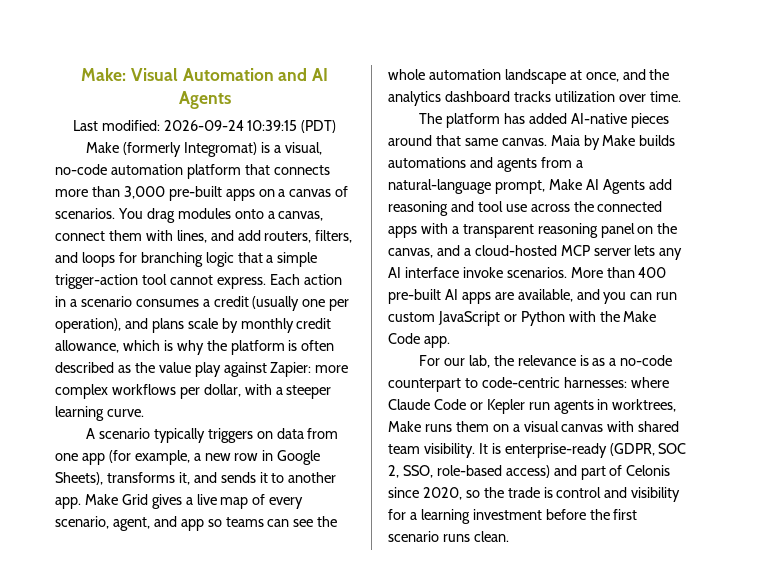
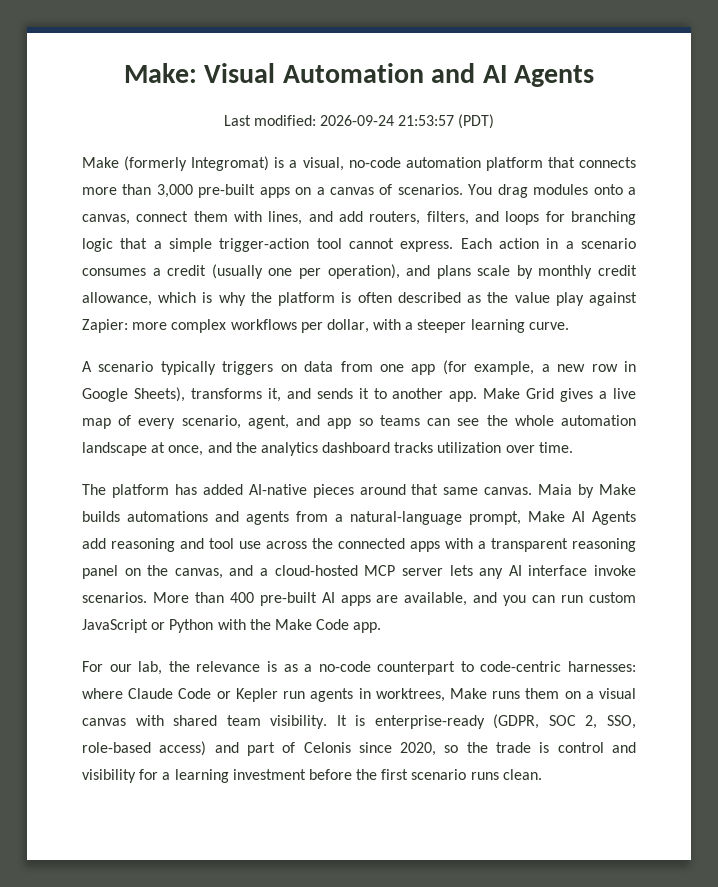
[247,120,298,131] 10:39:15 -> [398,115,455,126] 21:53:57

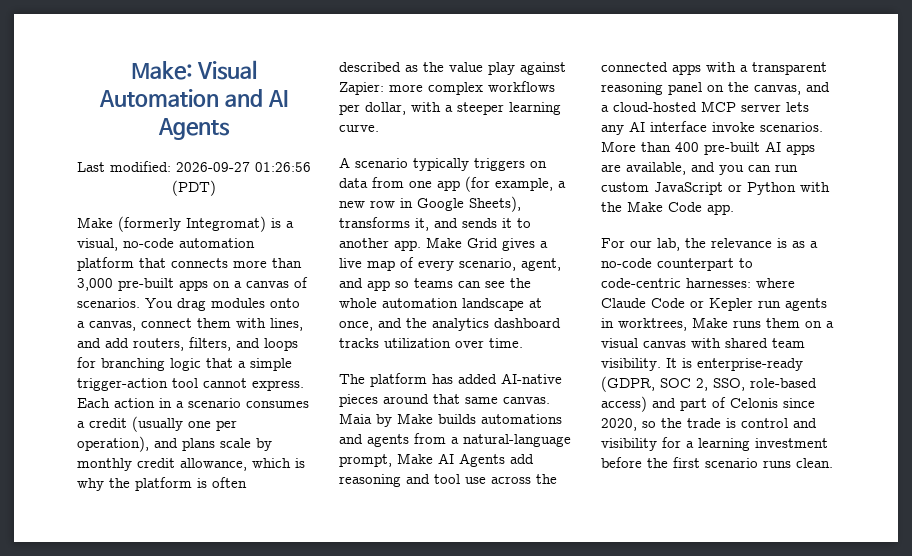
[320,115,455,126] 2026-09-24 21:53:57 -> [176,162,311,172] 2026-09-27 01:26:56

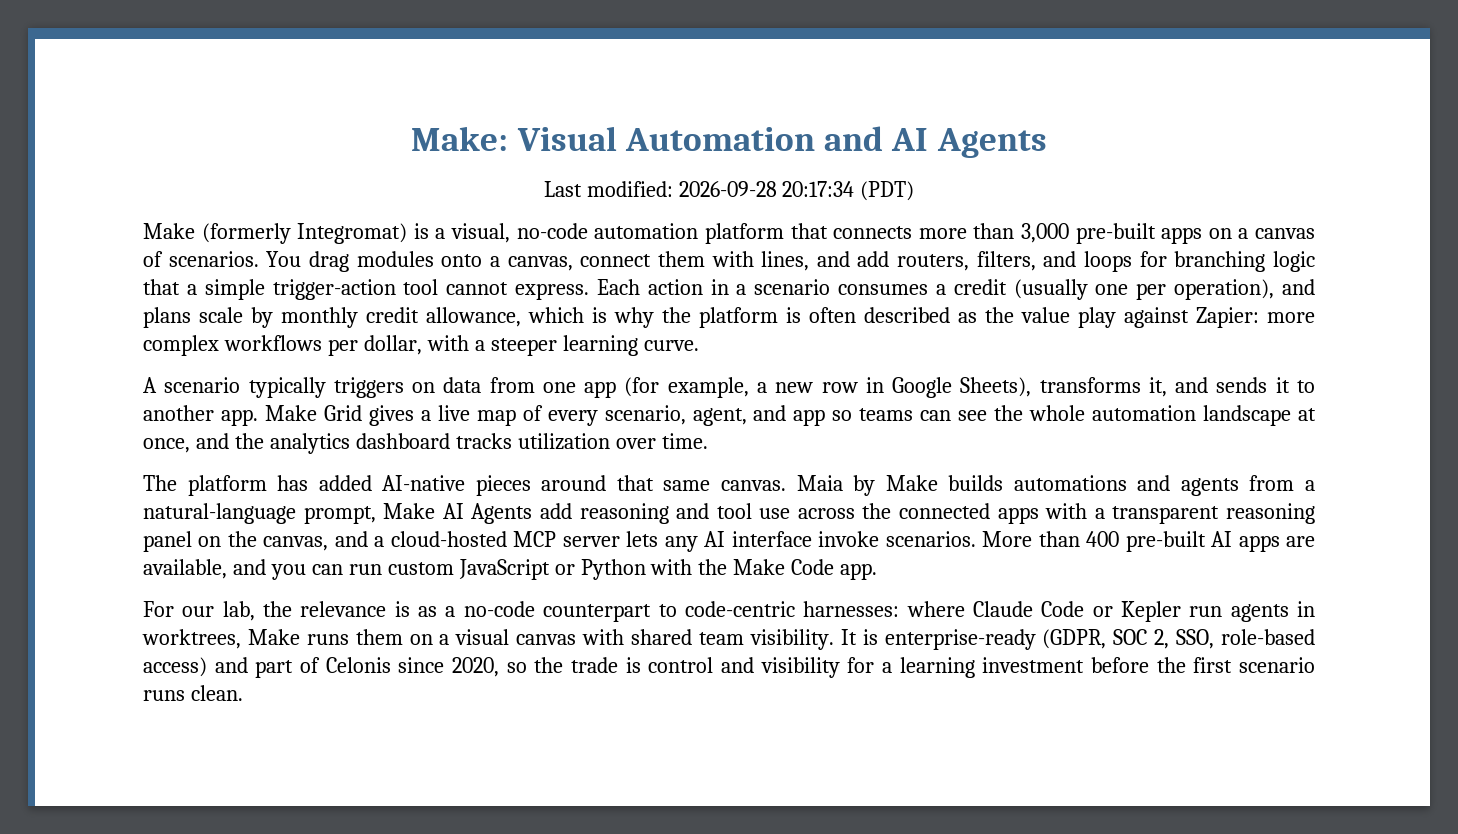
[176,162,311,172] 2026-09-27 01:26:56 -> [678,181,855,197] 2026-09-28 20:17:34

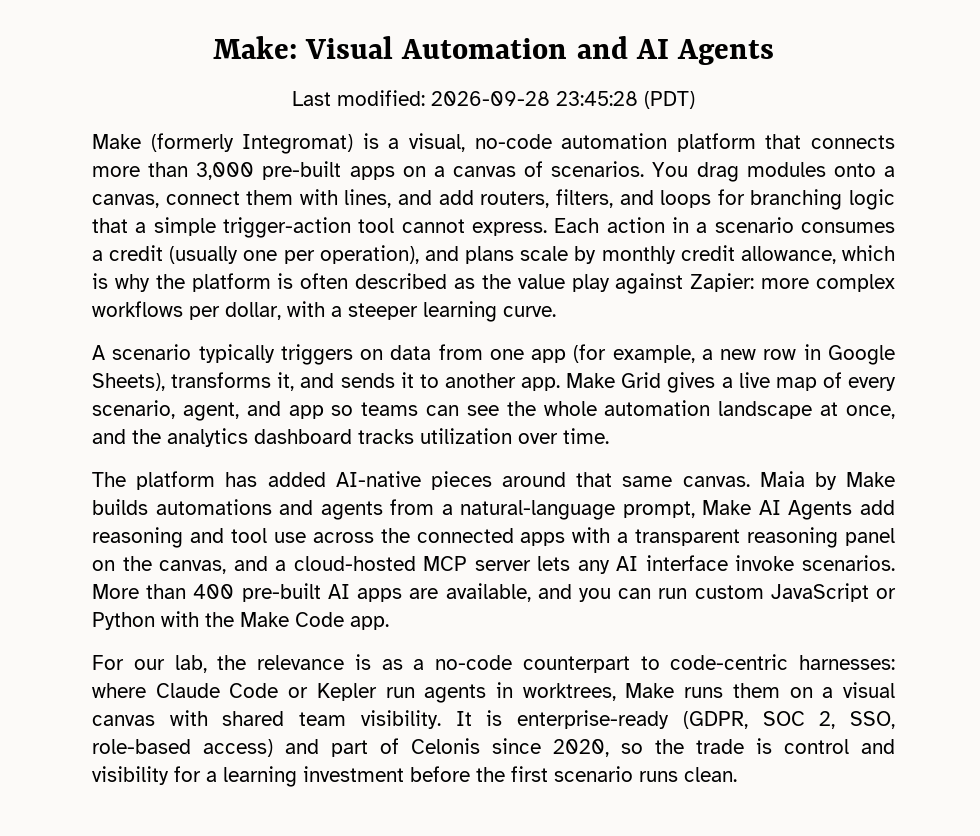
[782,181,855,197] 20:17:34 -> [556,91,638,106] 23:45:28

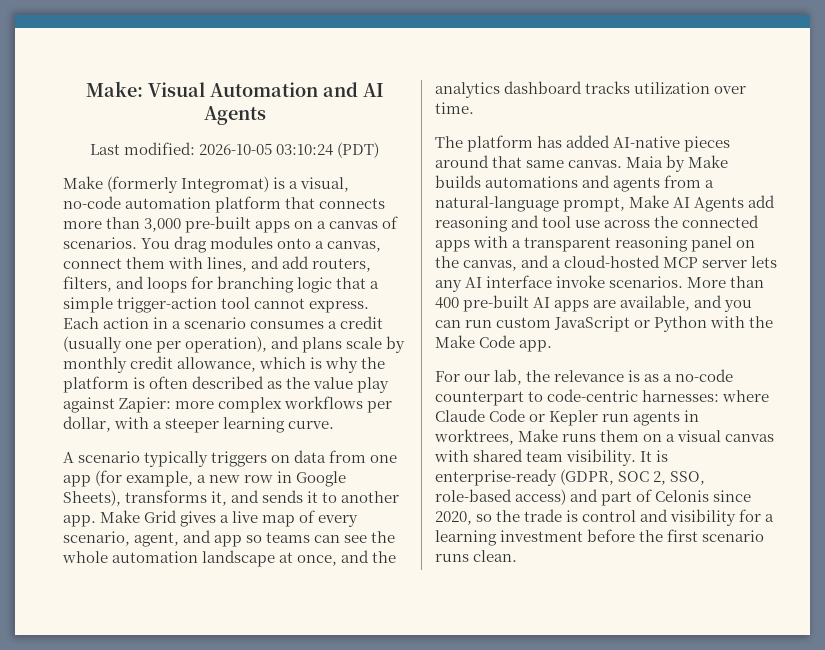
[431,91,638,106] 2026-09-28 23:45:28 -> [199,143,334,156] 2026-10-05 03:10:24

